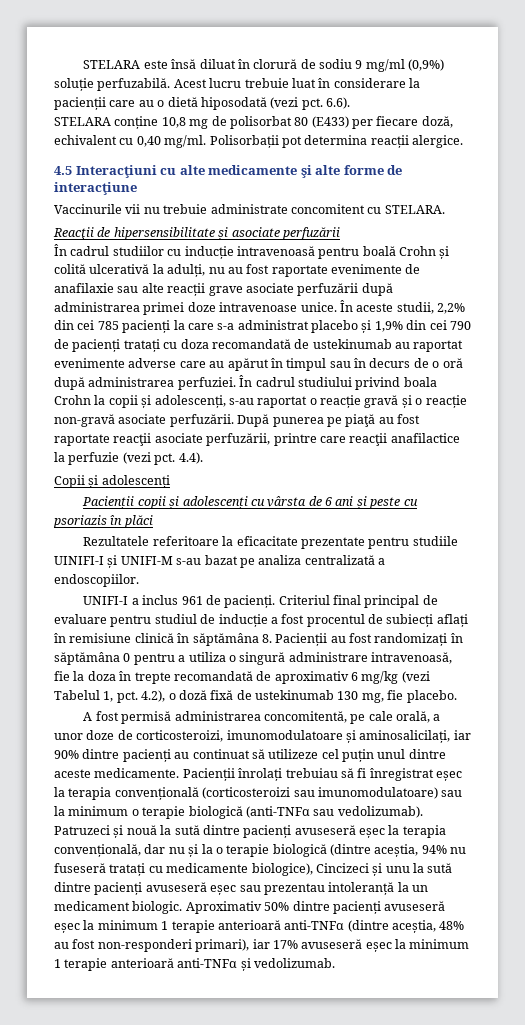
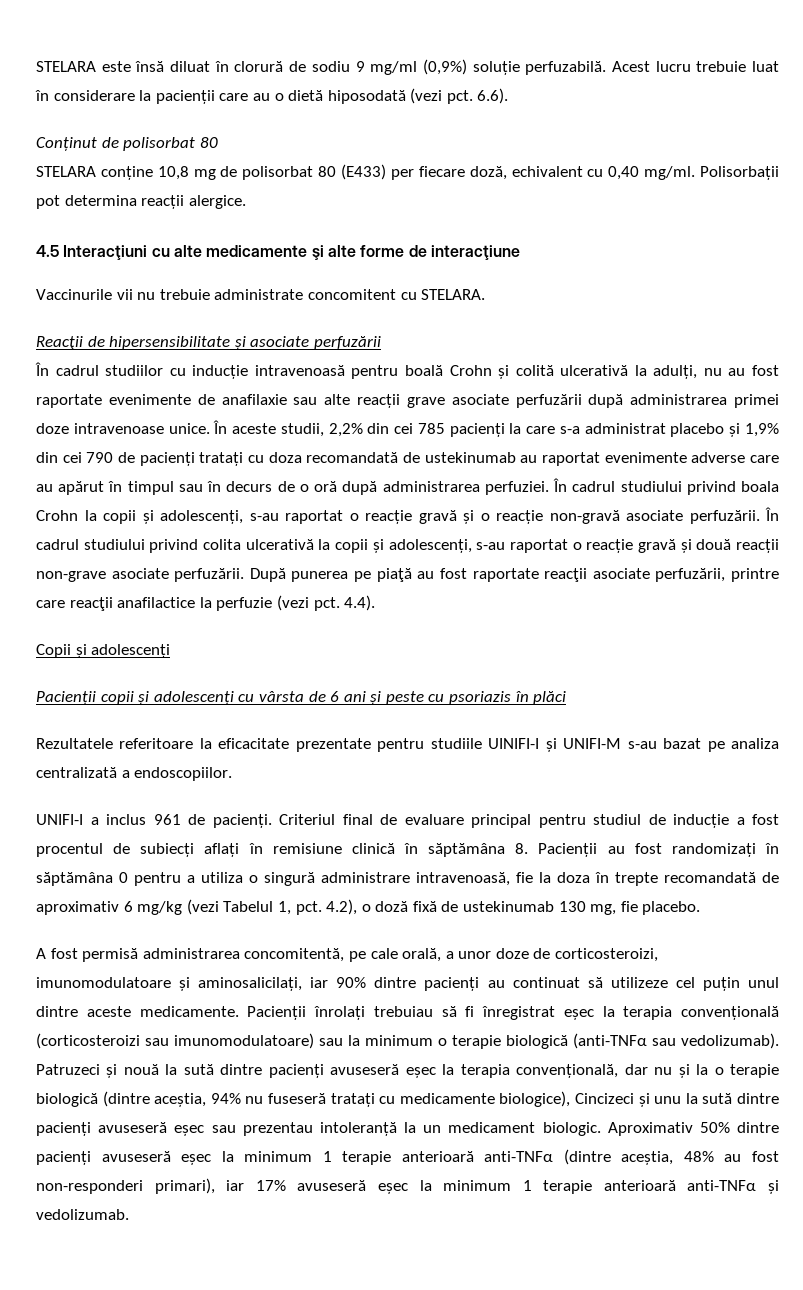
(350, 103) none -> [36,137,218,151] // Conținut de polisorbat 80
(234, 420) none -> [765,507,779,521] [36,539,779,553] [36,568,245,582] În cadrul studiului privind colita ulcerativă la copii și adolescenți, s-au raportat o reacție gravă și două reacții non-grave asociate perfuzării.
[364,595,420,608] principal -> (373, 819) none
(107, 619) none -> [471,814,531,828] principal

